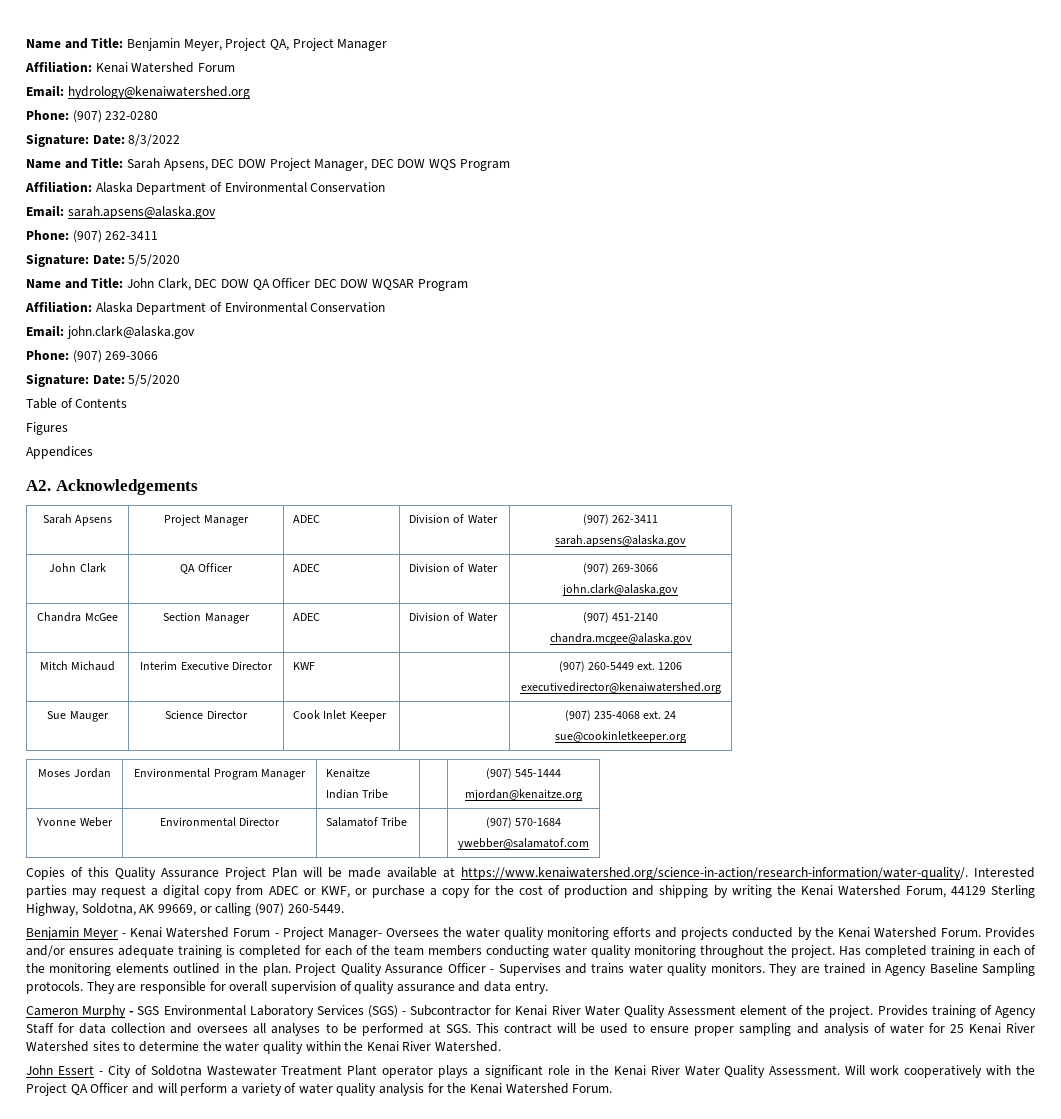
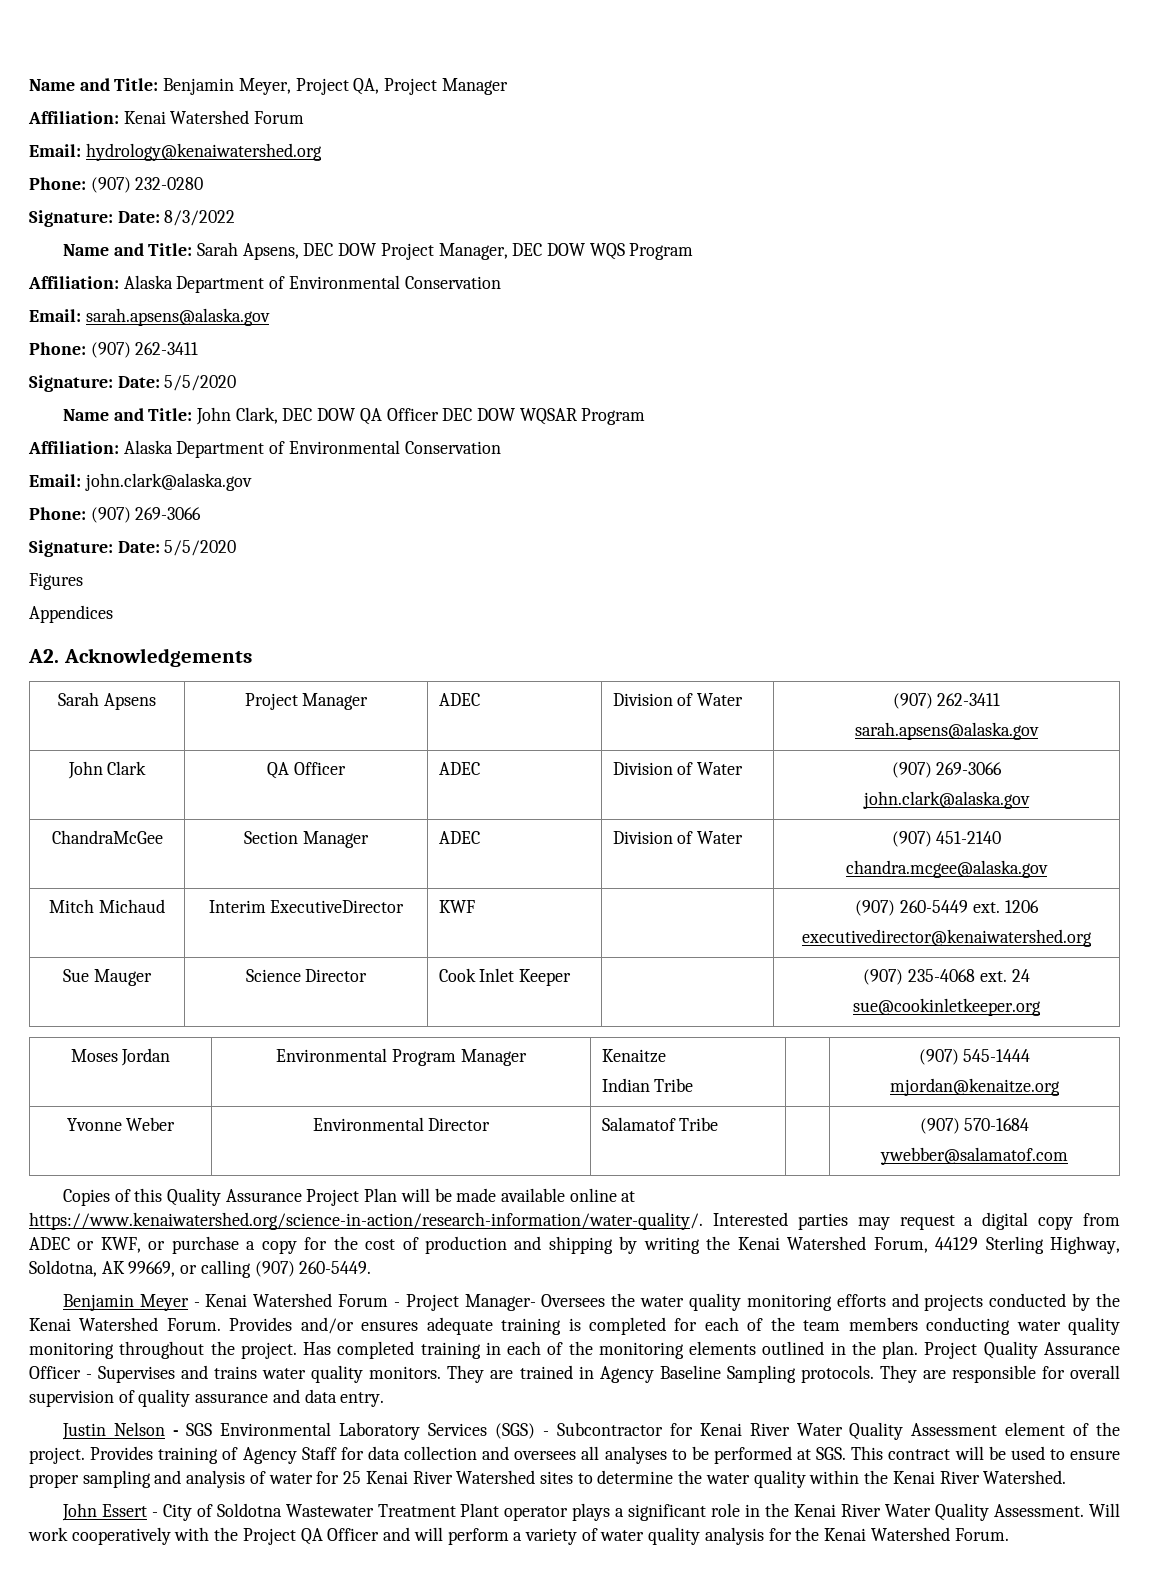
[26,398,128,409] // Table of Contents -> (237, 548) none
[37,612,118,622] Chandra McGee -> [51,830,163,844] ChandraMcGee
[180,661,273,670] Executive Director -> [270,900,405,913] ExecutiveDirector
(437, 872) none -> [569,1188,617,1202] online
[26,1005,127,1018] Cameron Murphy -> [61,1422,165,1440] Justin Nelson

